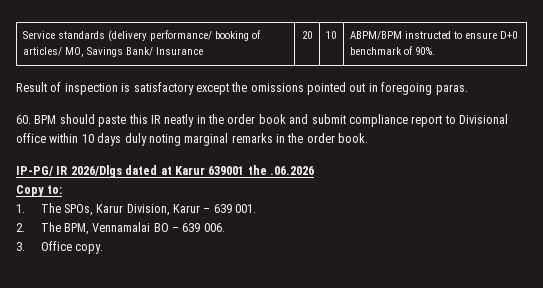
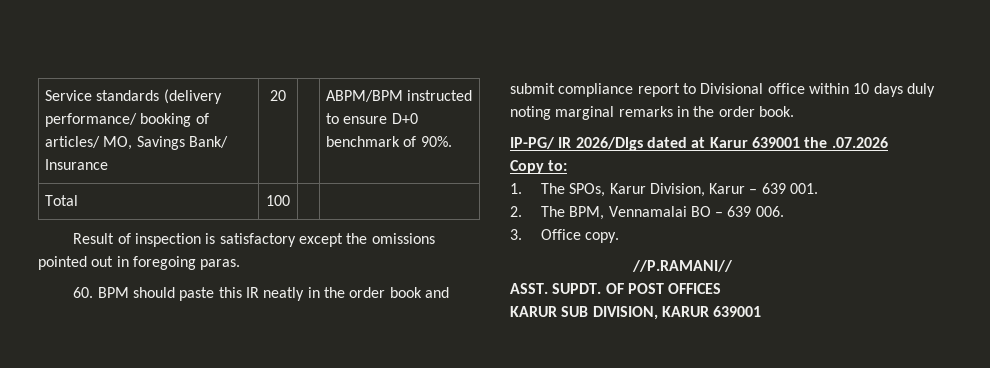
[325,31,336,39] 10 -> (286, 95) none
(435, 51) none -> [44,195,78,206] [266,195,290,206] // Total | 100 | |
[270,166,314,175] .06.2026 -> [831,137,888,148] .07.2026
(103, 249) none -> [632,260,734,272] [510,283,722,294] [510,306,762,320] // //P.RAMANI// // ASST. SUPDT. OF POST OFFICES // KARUR SUB DIVISION, KARUR 639001

